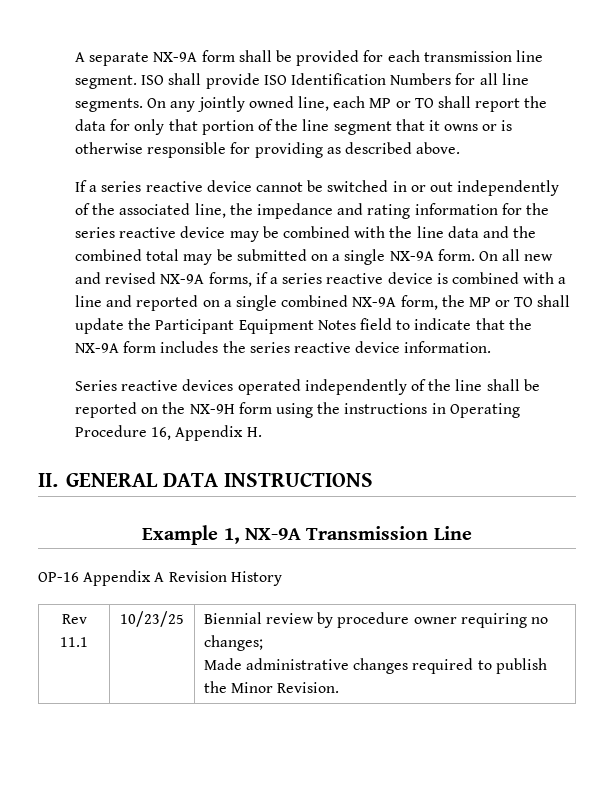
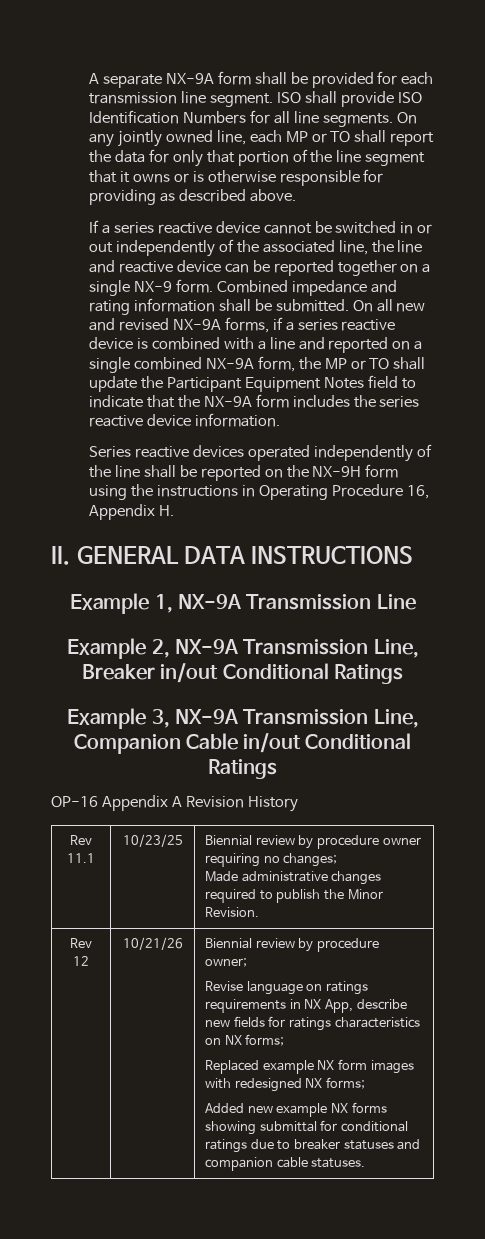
[257,203,549,219] [75,226,537,242] [75,249,475,265] impedance and rating information for the series reactive device may be combined with the line data and the combined total may be submitted on a single NX-9A form. -> [397,240,423,253] [89,260,431,276] [89,279,397,296] [89,298,349,315] line and reactive device can be reported together on a single NX-9 form. Combined impedance and rating information shall be submitted.
(472, 533) none -> [66,638,419,659] [82,663,403,684] [66,708,419,729] [73,733,412,754] [208,759,277,779] // Example 2, NX-9A Transmission Line, Breaker in/out Conditional Ratings // Example 3, NX-9A Transmission Line, Companion Cable in/out Conditional Ratings
(340, 687) none -> [70,938,92,948] [73,956,89,966] [122,937,183,950] [205,938,379,952] [205,958,248,967] [205,981,368,995] [205,999,407,1013] [205,1016,420,1031] [205,1034,285,1046] [205,1059,414,1074] [205,1077,365,1092] [205,1102,387,1117] [205,1120,408,1135] [205,1139,421,1153] [205,1157,366,1171] // Rev 12 | 10/21/26 | Biennial review by procedure owner; // Revise language on ratings requirements in NX App, describe new fields for ratings characteristics on NX forms; // Replaced example NX form images with redesigned NX forms; // Added new example NX forms showing submittal for conditional ratings due to breaker statuses and companion cable statuses.

